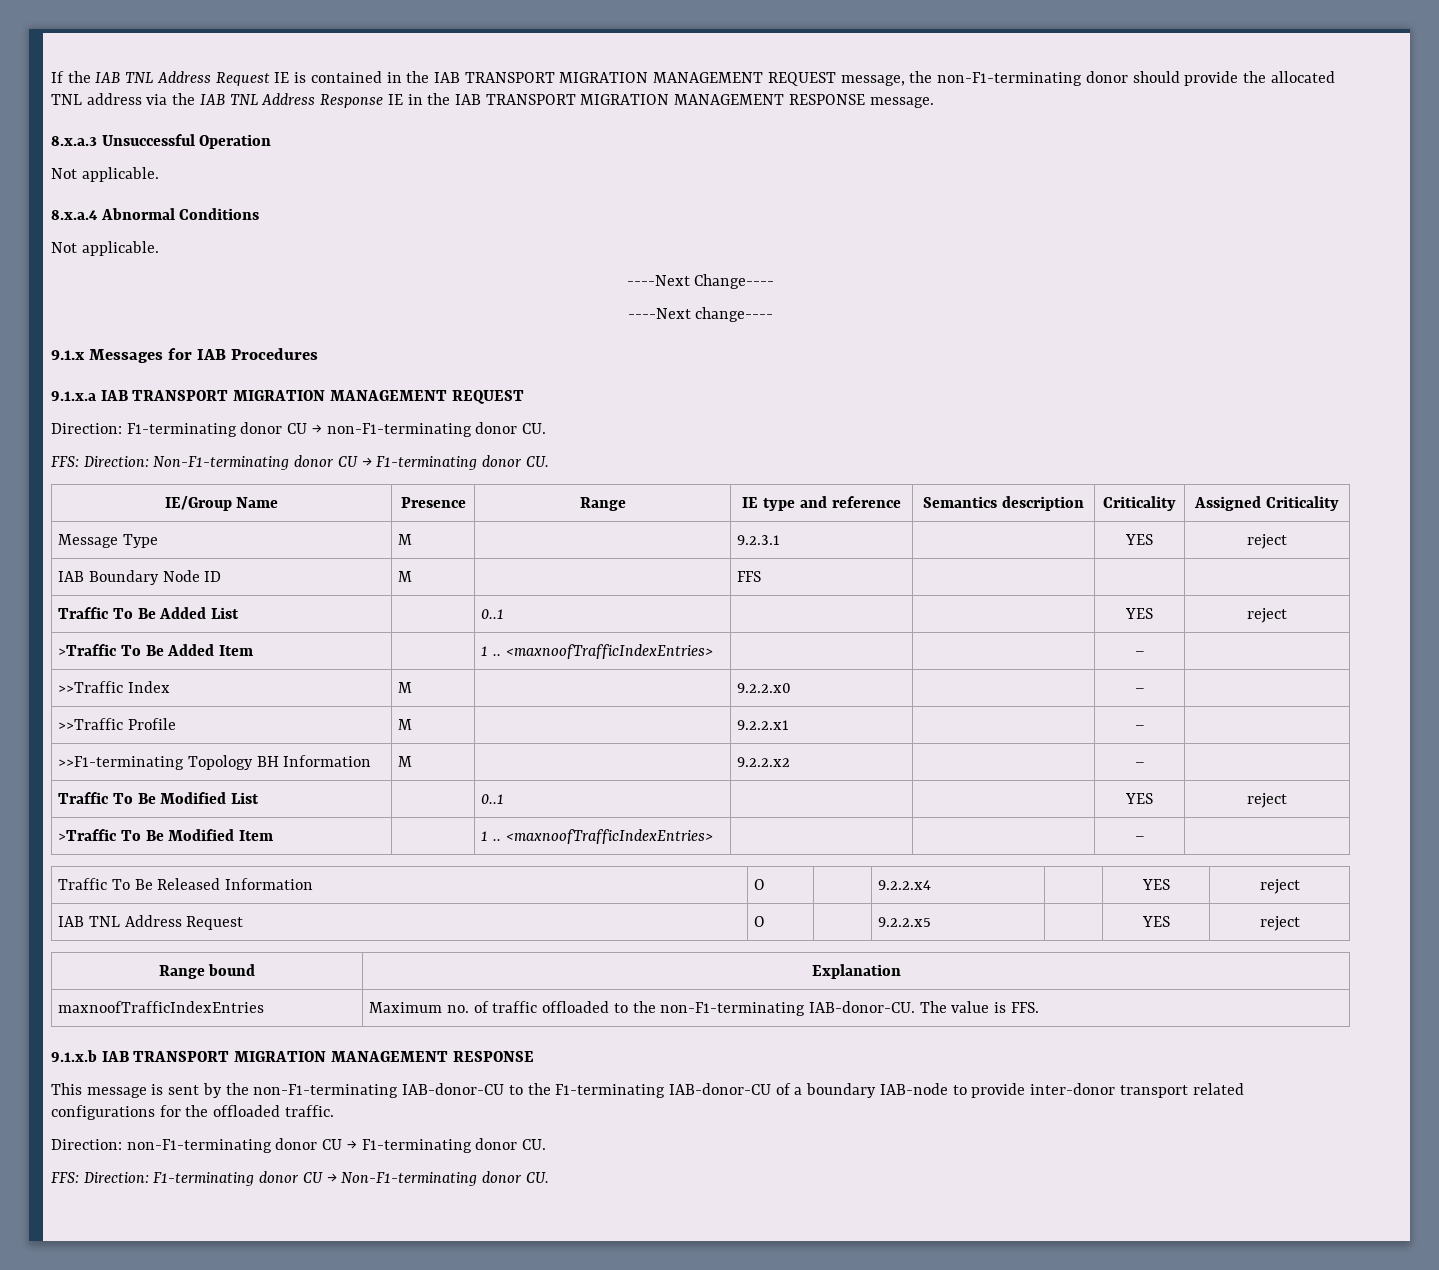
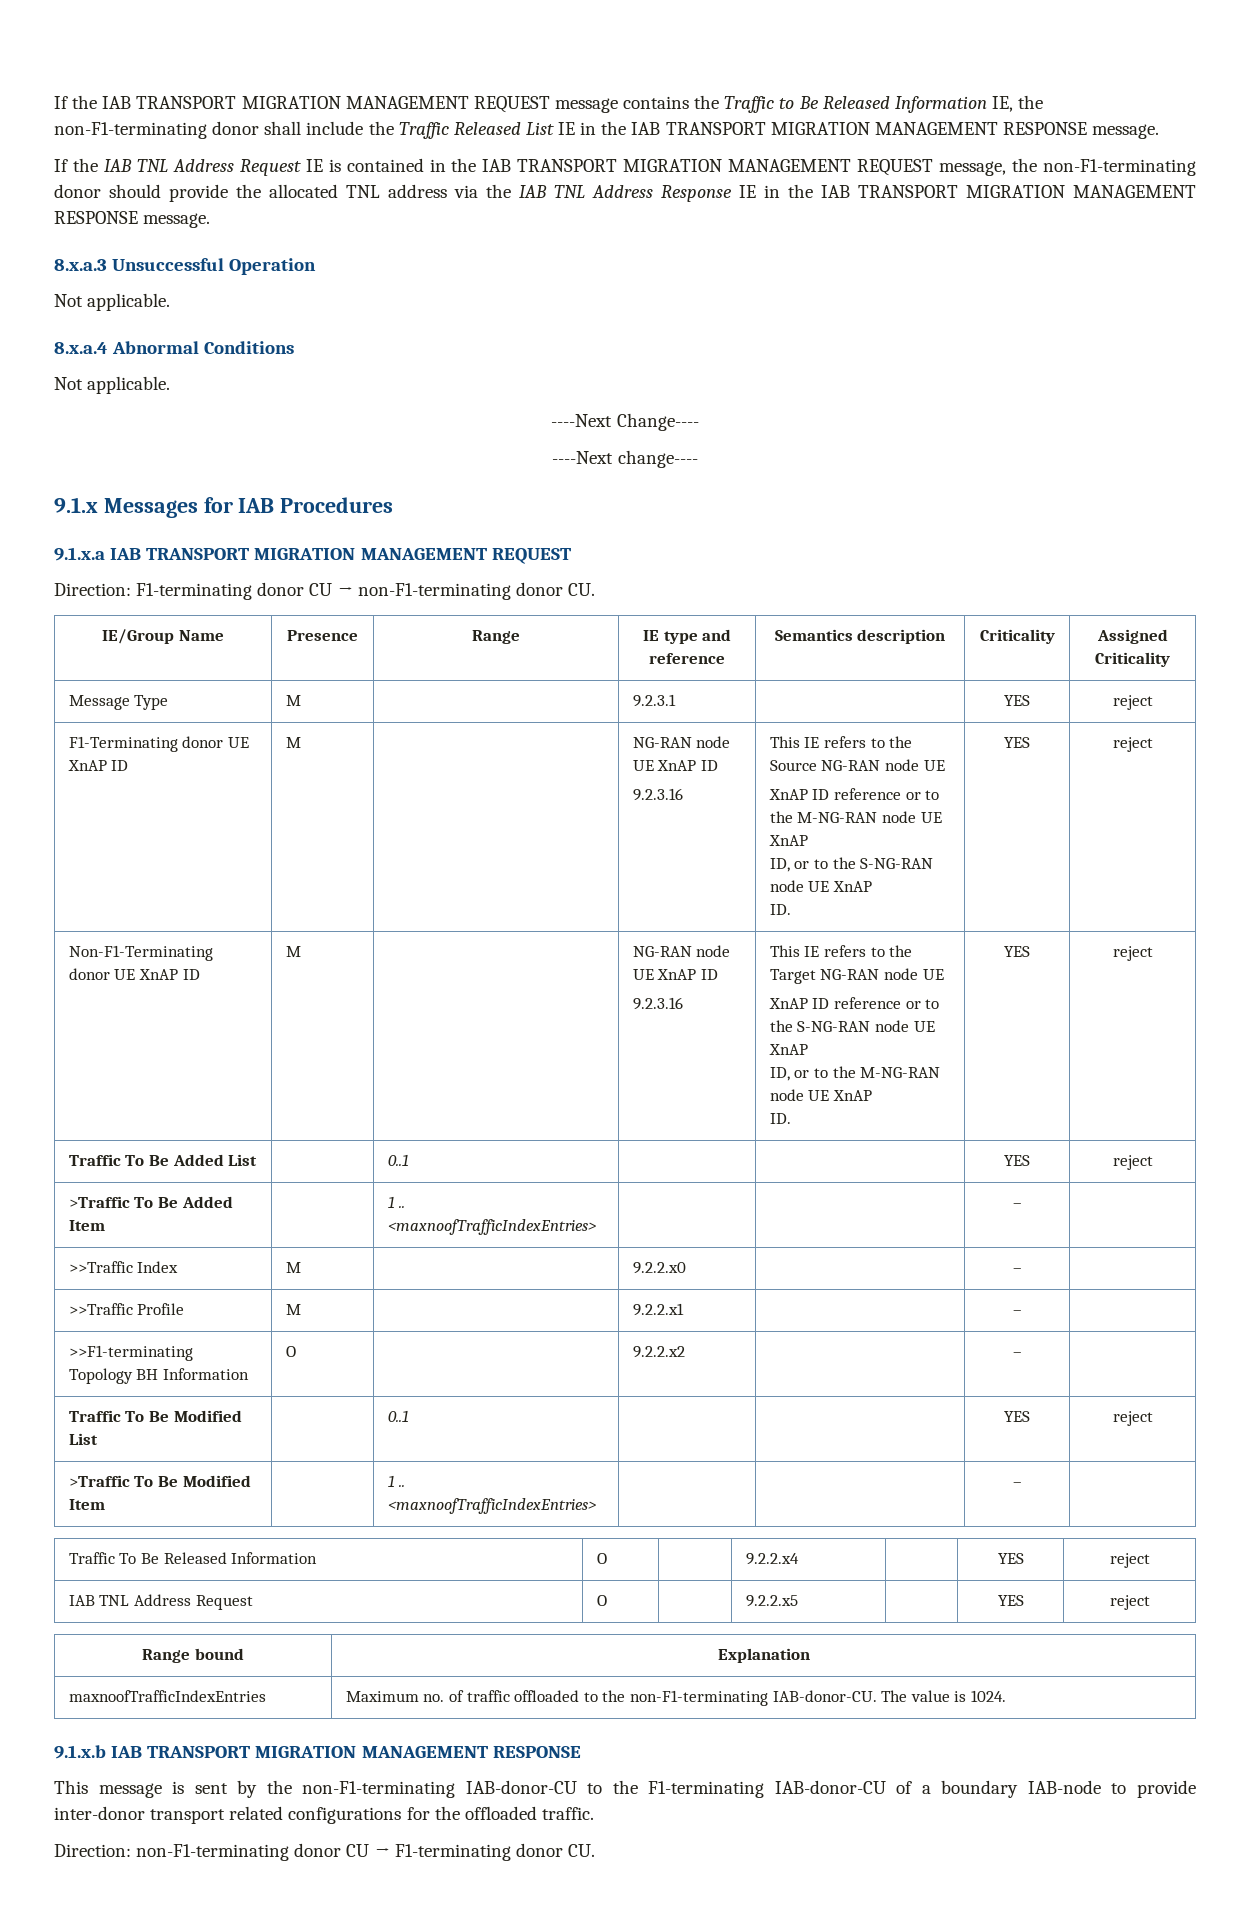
[51,71,121,83] If the IAB -> [54,95,1044,113] [54,121,1160,139] [54,158,132,172] If the IAB TRANSPORT MIGRATION MANAGEMENT REQUEST message contains the Traffic to Be Released Information IE, the non-F1-terminating donor shall include the Traffic Released List IE in the IAB TRANSPORT MIGRATION MANAGEMENT RESPONSE message. // If the IAB
[51,455,549,470] // FFS: Direction: Non-F1-terminating donor CU → F1-terminating donor CU. -> (595, 589) none
[58,570,222,585] [398,571,413,582] [737,571,762,582] IAB Boundary Node ID | M | | FFS | | | -> [68,736,249,752] [67,760,129,771] [285,737,301,748] [632,736,731,748] [632,760,718,771] [632,788,683,801] [769,736,913,748] [769,759,945,771] [768,788,940,800] [769,811,942,823] [768,835,808,846] [769,857,934,872] [769,880,872,892] [769,904,791,915] [1004,737,1030,748] [1112,737,1153,752] [68,945,213,961] [68,968,200,980] [285,946,301,957] [632,945,731,957] [632,969,718,980] [632,997,683,1010] [769,945,913,957] [769,968,944,984] [768,997,940,1009] [769,1020,935,1032] [768,1044,808,1055] [769,1066,941,1081] [769,1089,872,1101] [769,1113,791,1124] [1004,946,1030,957] [1112,946,1153,961] F1-Terminating donor UE XnAP ID | M | | NG-RAN node UE XnAP ID // 9.2.3.16 | This IE refers to the Source NG-RAN node UE // XnAP ID reference or to the M-NG-RAN node UE XnAP // ID, or to the S-NG-RAN node UE XnAP // ID. | YES | reject // Non-F1-Terminating donor UE XnAP ID | M | | NG-RAN node UE XnAP ID // 9.2.3.16 | This IE refers to the Target NG-RAN node UE // XnAP ID reference or to the S-NG-RAN node UE XnAP // ID, or to the M-NG-RAN node UE XnAP // ID. | YES | reject
[398,756,413,767] M -> [285,1346,296,1357] O
[1010,1002,1039,1013] FFS. -> [970,1690,1006,1702] 1024.
[51,1171,549,1186] // FFS: Direction: F1-terminating donor CU → Non-F1-terminating donor CU. -> (595, 1850) none

